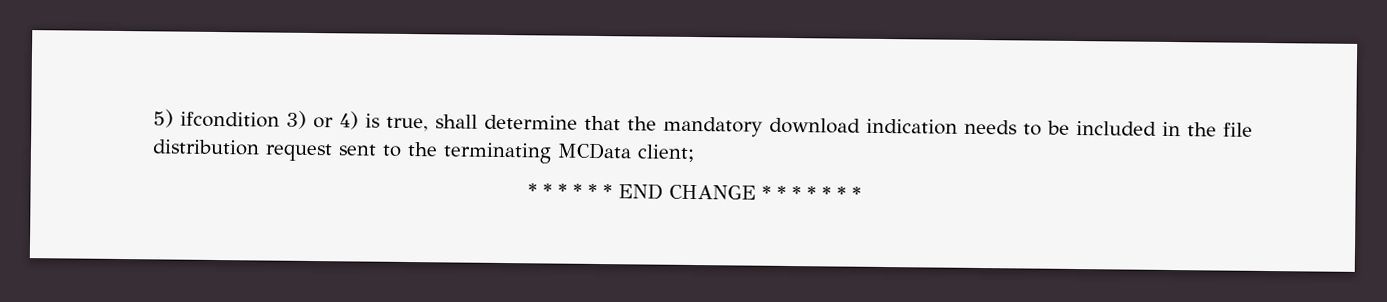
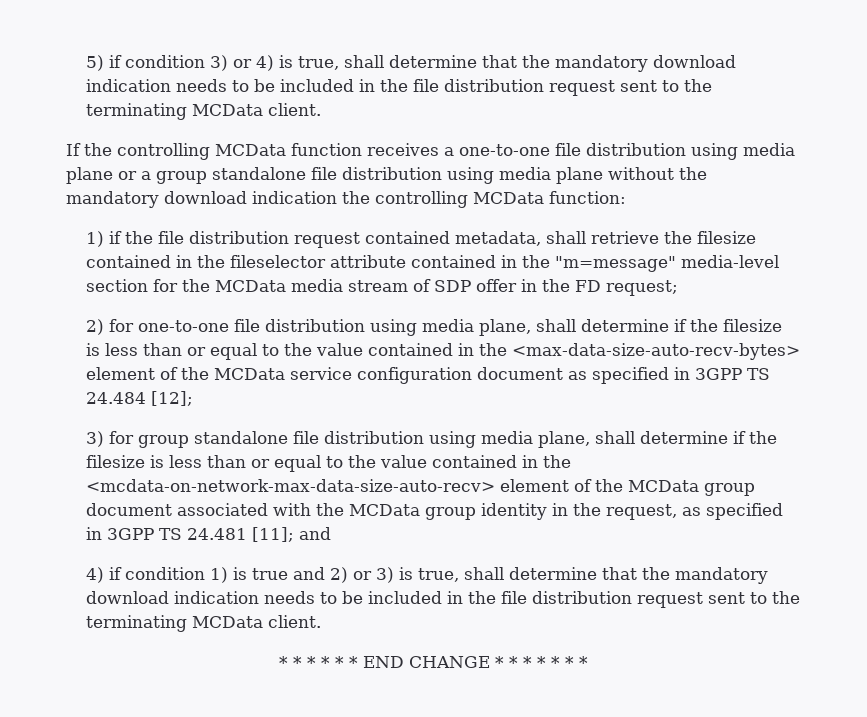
[180,111,281,128] ifcondition -> [109,55,206,68] if condition
[637,144,696,163] client; -> [268,103,322,116] [66,143,795,160] [66,167,707,184] [66,191,626,208] [86,231,757,248] [86,255,780,272] [86,279,679,296] [86,319,783,336] [86,343,801,360] [86,367,771,384] [86,391,194,406] [86,431,778,448] [86,455,572,472] [86,479,756,496] [86,503,784,520] [86,527,332,542] [86,567,769,584] [86,591,801,608] [86,615,322,632] client. // If the controlling MCData function receives a one-to-one file distribution using media plane or a group standalone file distribution using media plane without the mandatory download indication the controlling MCData function: // 1) if the file distribution request contained metadata, shall retrieve the filesize contained in the fileselector attribute contained in the "m=message" media-level section for the MCData media stream of SDP offer in the FD request; // 2) for one-to-one file distribution using media plane, shall determine if the filesize is less than or equal to the value contained in the <max-data-size-auto-recv-bytes> element of the MCData service configuration document as specified in 3GPP TS 24.484 [12]; // 3) for group standalone file distribution using media plane, shall determine if the filesize is less than or equal to the value contained in the <mcdata-on-network-max-data-size-auto-recv> element of the MCData group document associated with the MCData group identity in the request, as specified in 3GPP TS 24.481 [11]; and // 4) if condition 1) is true and 2) or 3) is true, shall determine that the mandatory download indication needs to be included in the file distribution request sent to the terminating MCData client.

